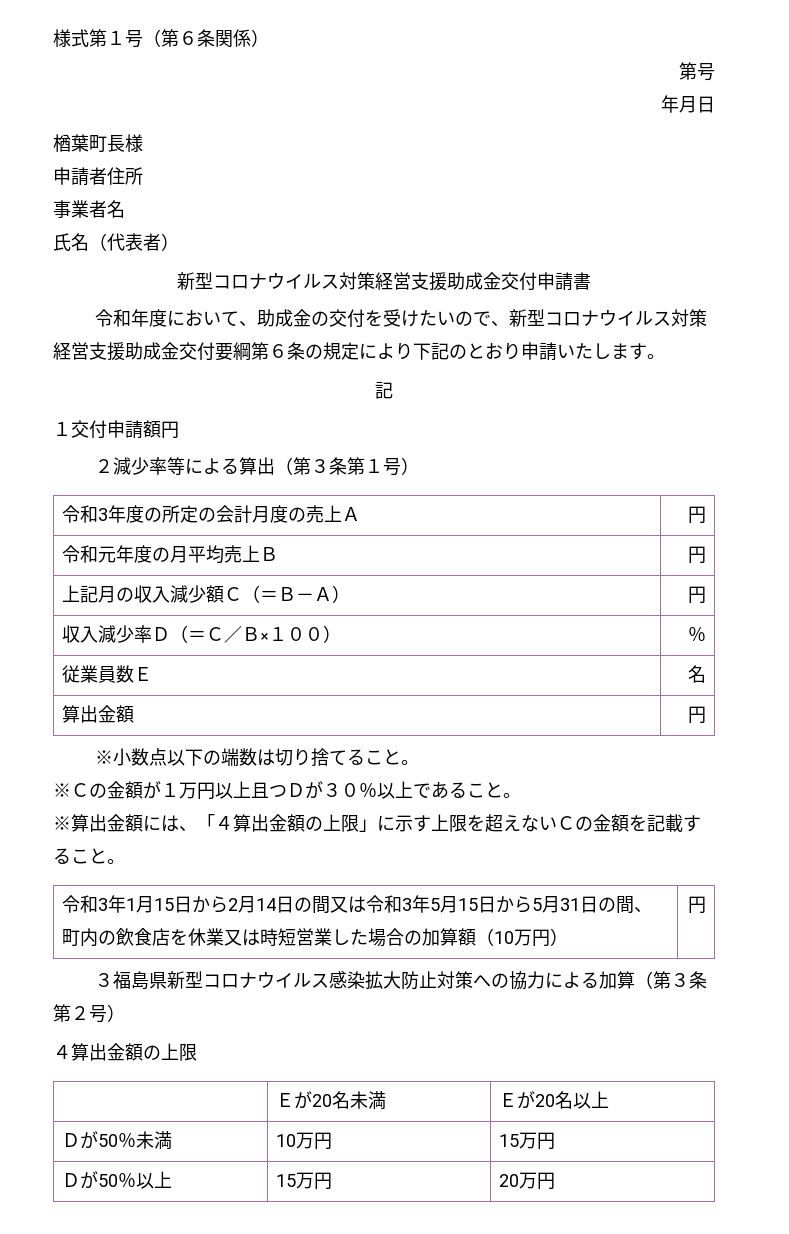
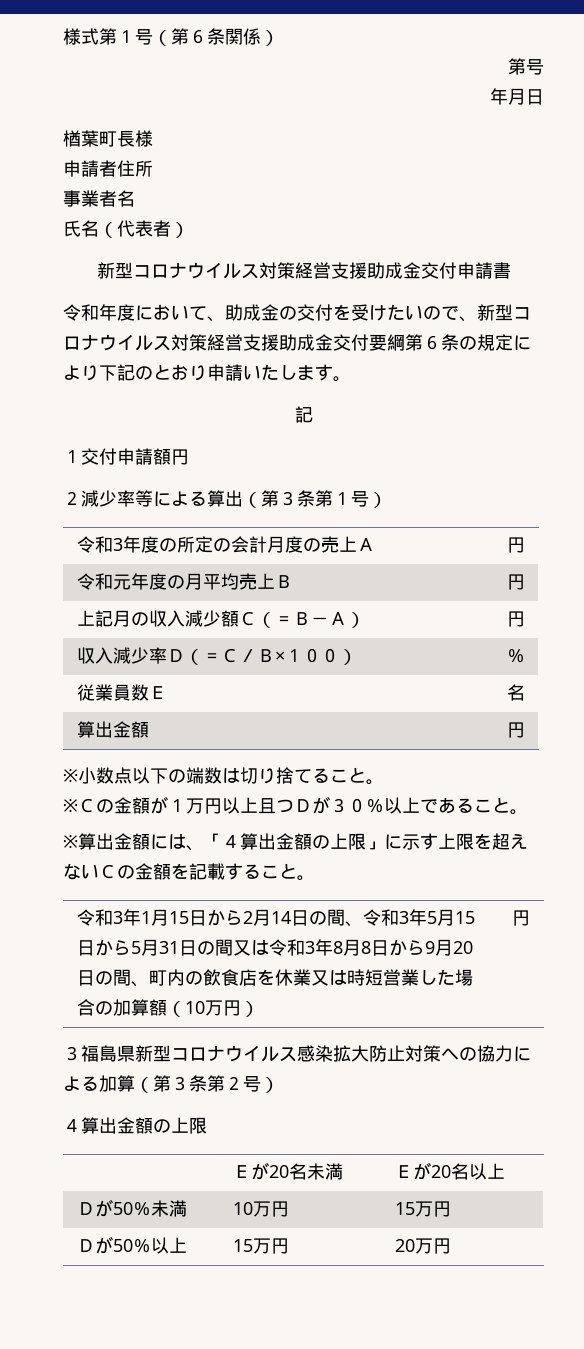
[329,896,366,913] 又は -> [345,921,364,927] 、
(634, 905) none -> [233,939,474,956] [77,969,132,986] 又は令和3年8月8日から9月20日の間

